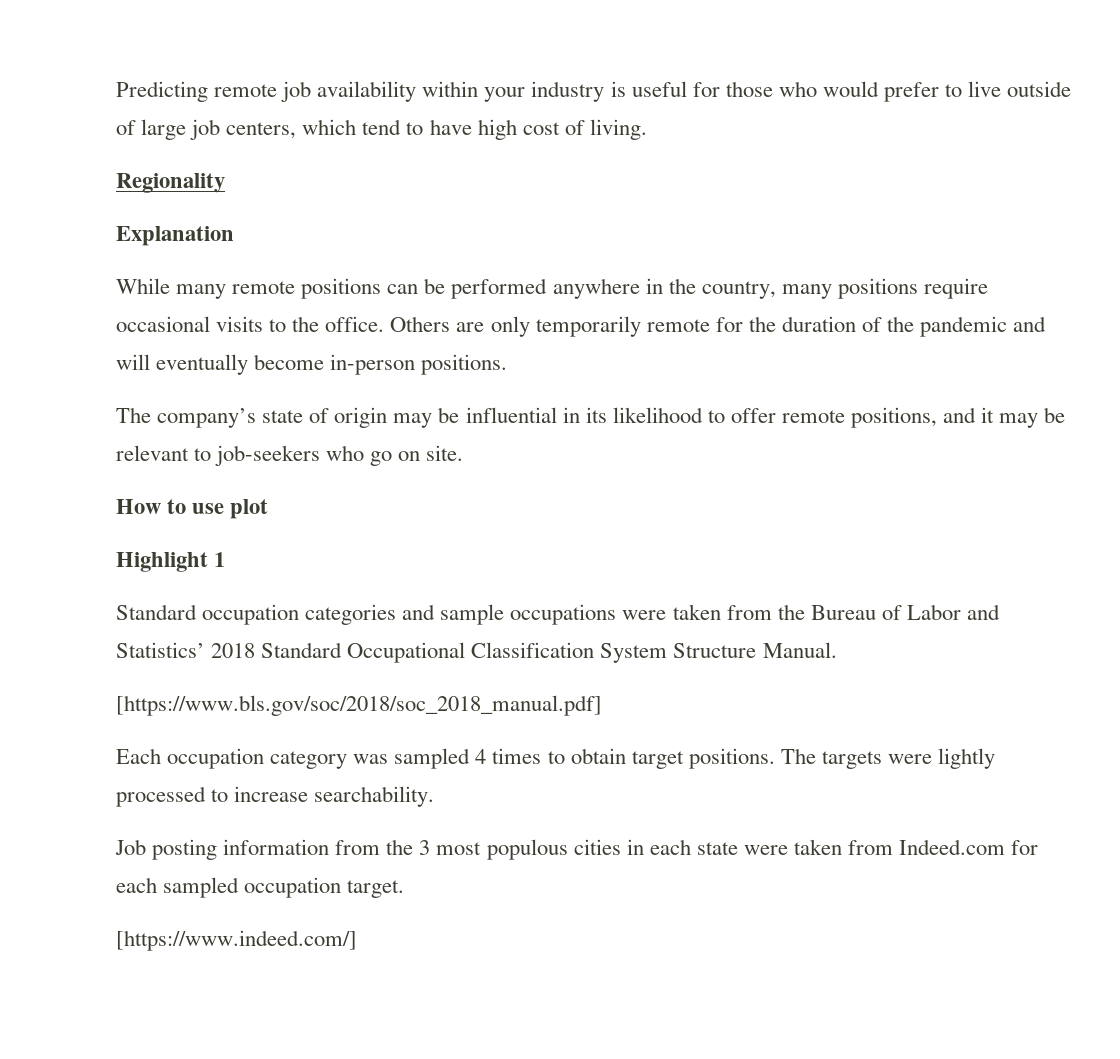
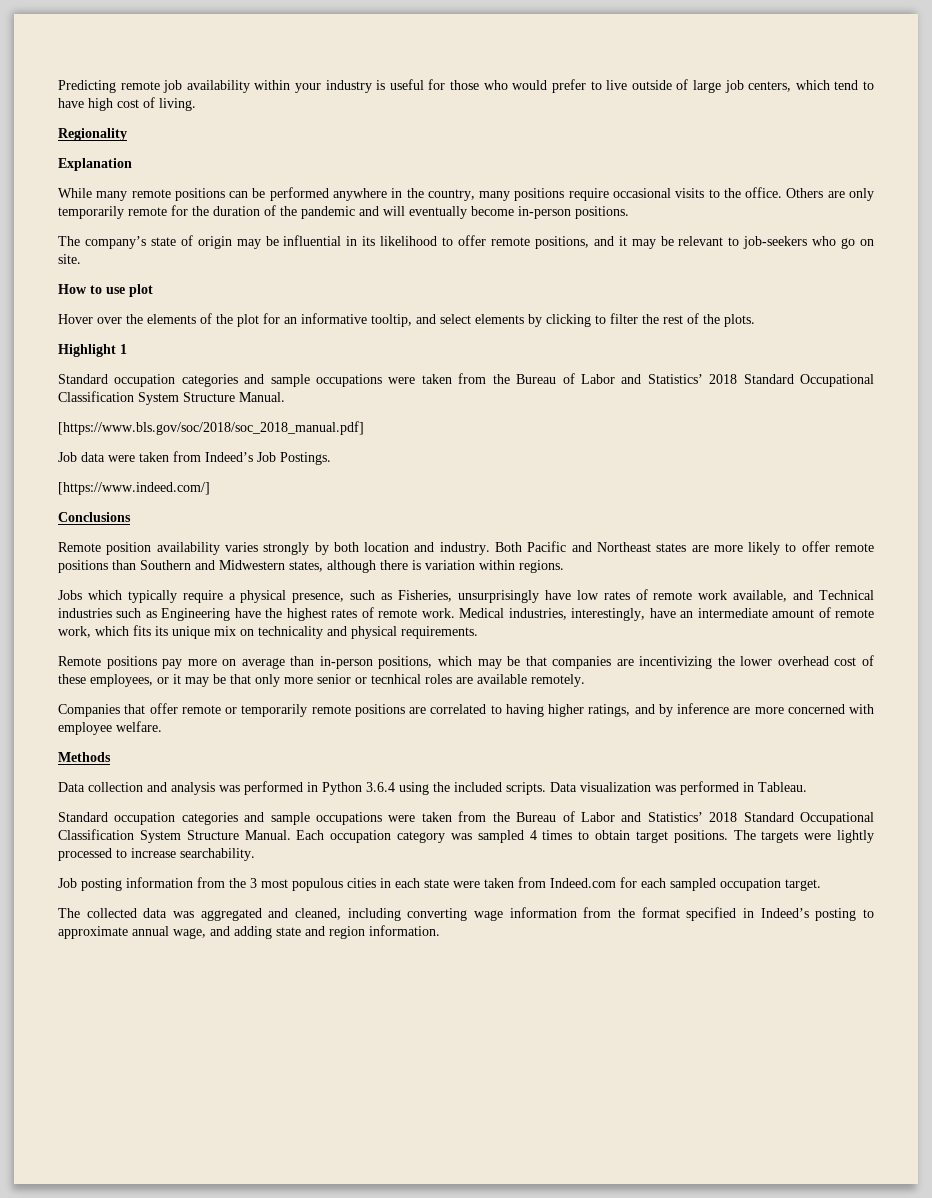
(269, 509) none -> [58,313,755,327] // Hover over the elements of the plot for an informative tooltip, and select elements by clicking to filter the rest of the plots.
(602, 705) none -> [58,451,331,465] [58,482,210,495] [58,512,131,522] [58,541,874,555] [58,560,564,573] [58,589,875,603] [58,607,875,621] [58,625,478,639] [58,655,874,669] [58,674,585,687] [58,703,874,717] [58,721,162,735] [58,752,111,762] [58,781,807,795] [58,811,874,825] [58,829,291,843] Job data were taken from Indeed’s Job Postings. // [https://www.indeed.com/] // Conclusions // Remote position availability varies strongly by both location and industry. Both Pacific and Northeast states are more likely to offer remote positions than Southern and Midwestern states, although there is variation within regions. // Jobs which typically require a physical presence, such as Fisheries, unsurprisingly have low rates of remote work available, and Technical industries such as Engineering have the highest rates of remote work. Medical industries, interestingly, have an intermediate amount of remote work, which fits its unique mix on technicality and physical requirements. // Remote positions pay more on average than in-person positions, which may be that companies are incentivizing the lower overhead cost of these employees, or it may be that only more senior or tecnhical roles are available remotely. // Companies that offer remote or temporarily remote positions are correlated to having higher ratings, and by inference are more concerned with employee welfare. // Methods // Data collection and analysis was performed in Python 3.6.4 using the included scripts. Data visualization was performed in Tableau. // Standard occupation categories and sample occupations were taken from the Bureau of Labor and Statistics’ 2018 Standard Occupational Classification System Structure Manual.
[116,930,357,951] [https://www.indeed.com/] -> [58,907,874,921] [58,925,440,939] The collected data was aggregated and cleaned, including converting wage information from the format specified in Indeed’s posting to approximate annual wage, and adding state and region information.

